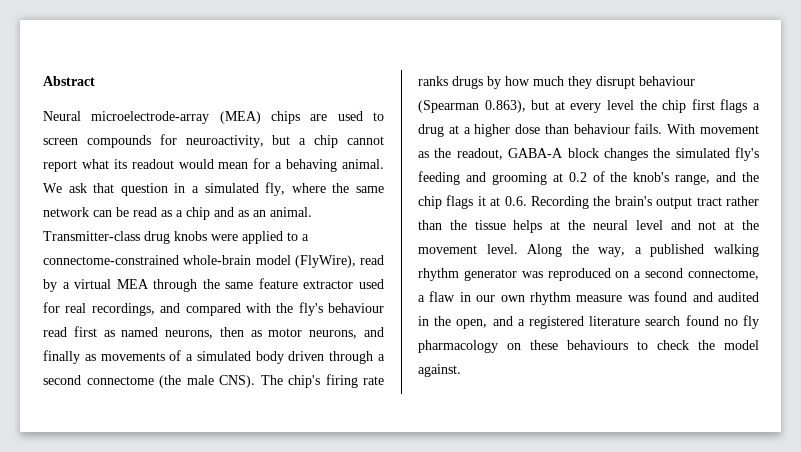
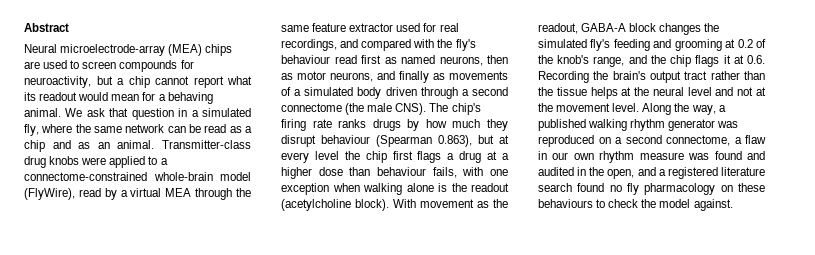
[634,123,663,134] fails. -> [432,167,508,178] [281,183,509,195] [281,199,389,211] fails, with one exception when walking alone is the readout (acetylcholine block).

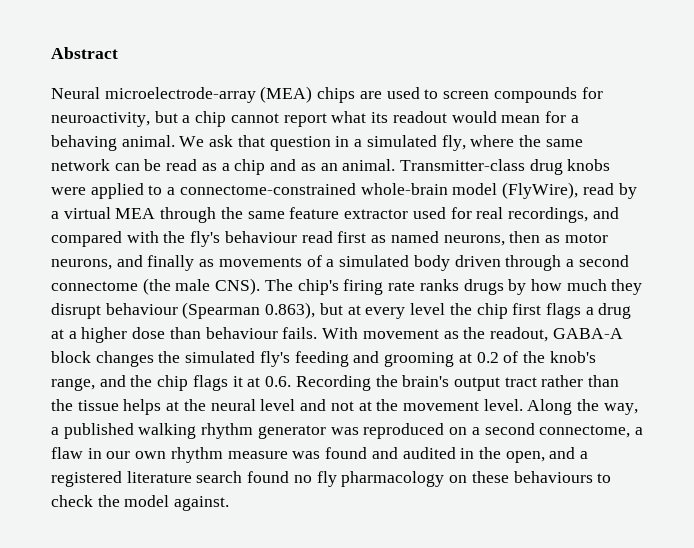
[432,167,508,178] [281,183,509,195] [281,199,389,211] fails, with one exception when walking alone is the readout (acetylcholine block). -> [282,327,318,339] fails.

